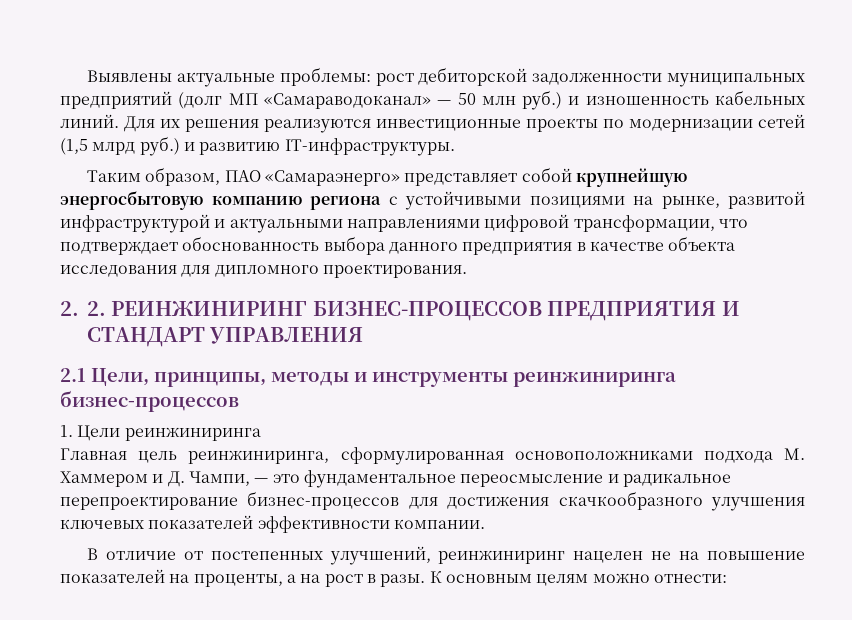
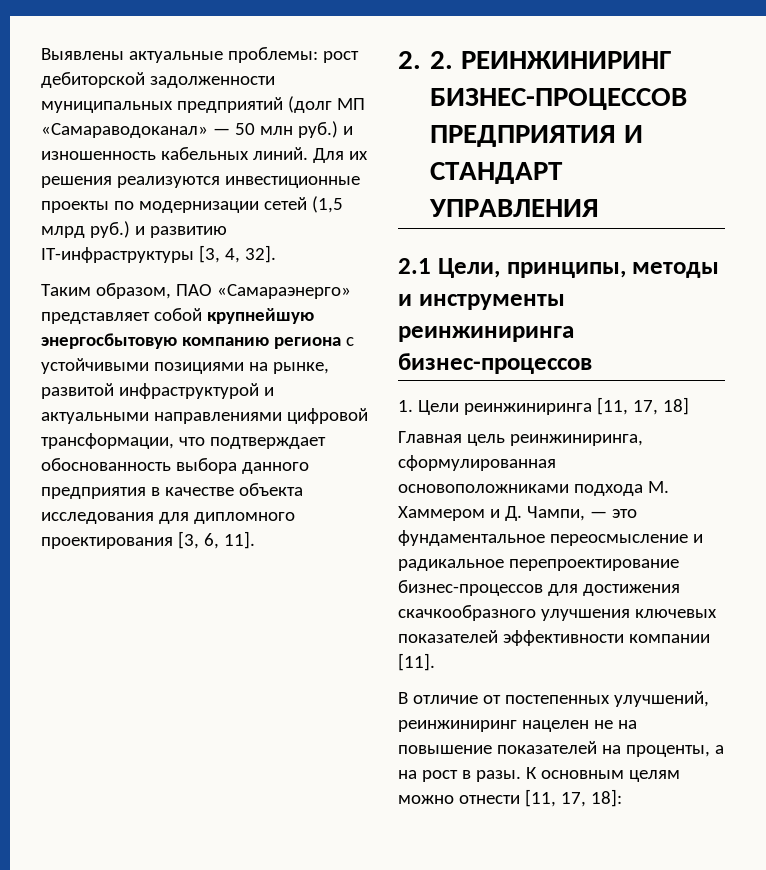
[284,138,455,156] IT-инфраструктуры. -> [41,245,276,263] IT-инфраструктуры [3, 4, 32].
[322,264,467,278] проектирования. -> [41,531,255,549] проектирования [3, 6, 11].
(261, 434) none -> [596,397,689,415] [11, 17, 18]
[393,519,485,529] компании. -> [628,634,710,643] [398,653,435,671] компании [11].
[653,574,727,583] отнести: -> [458,789,622,807] отнести [11, 17, 18]:

